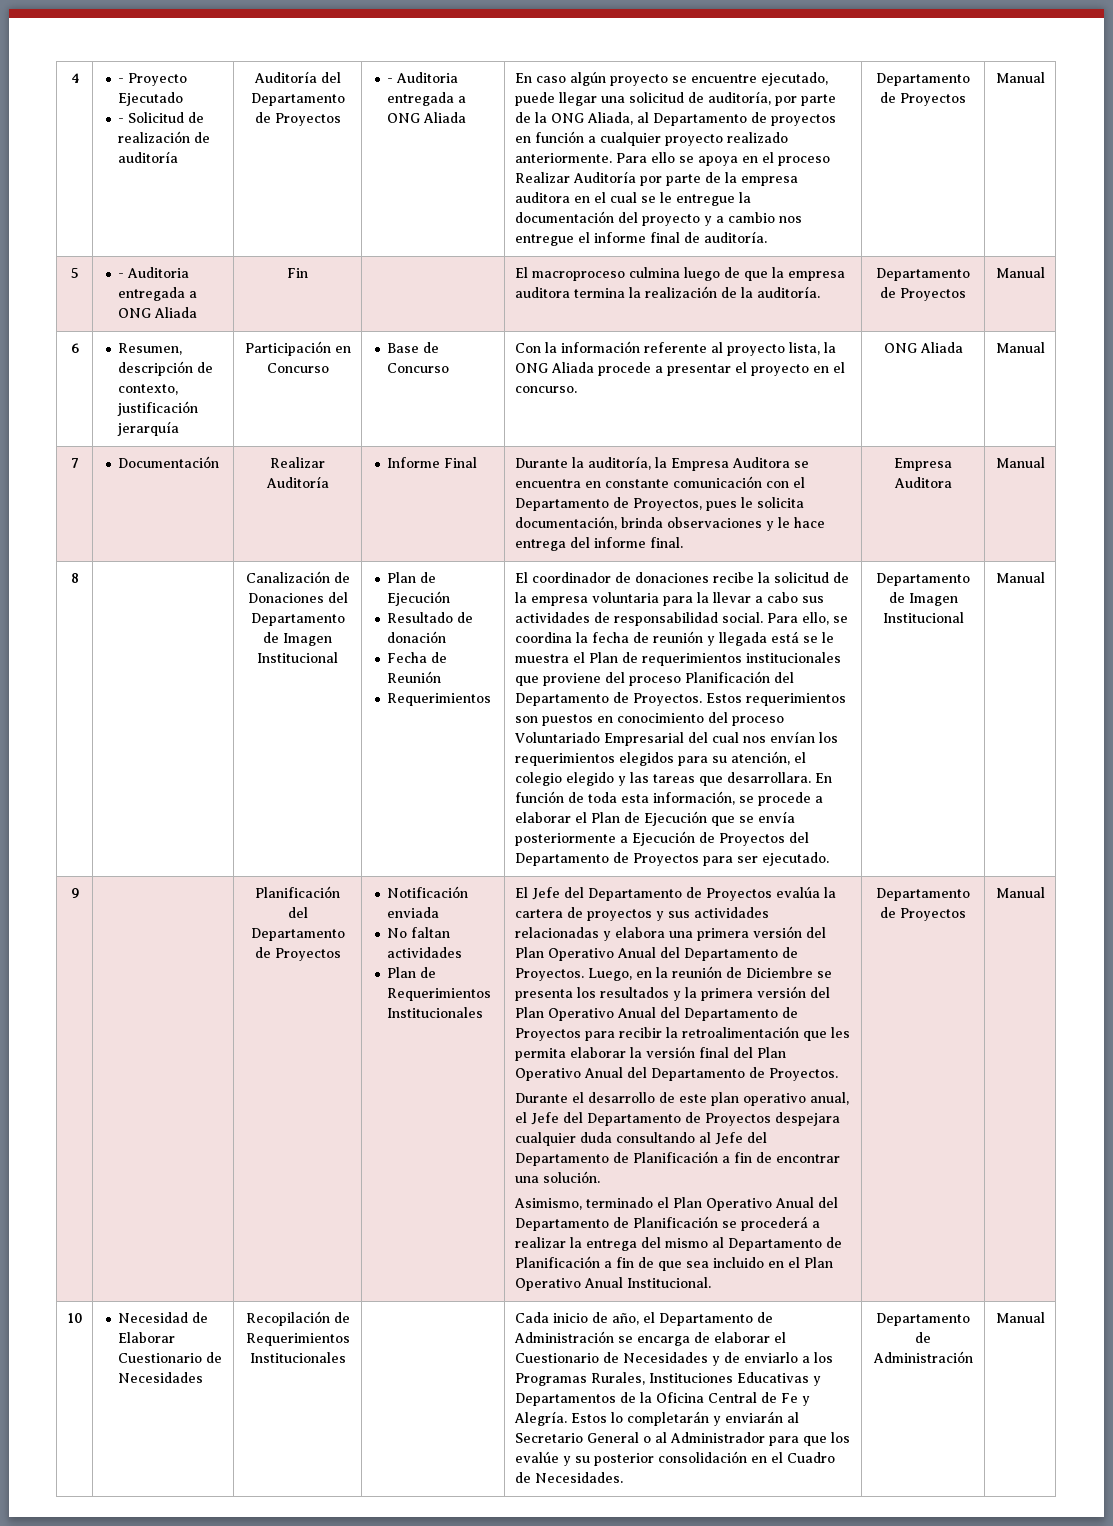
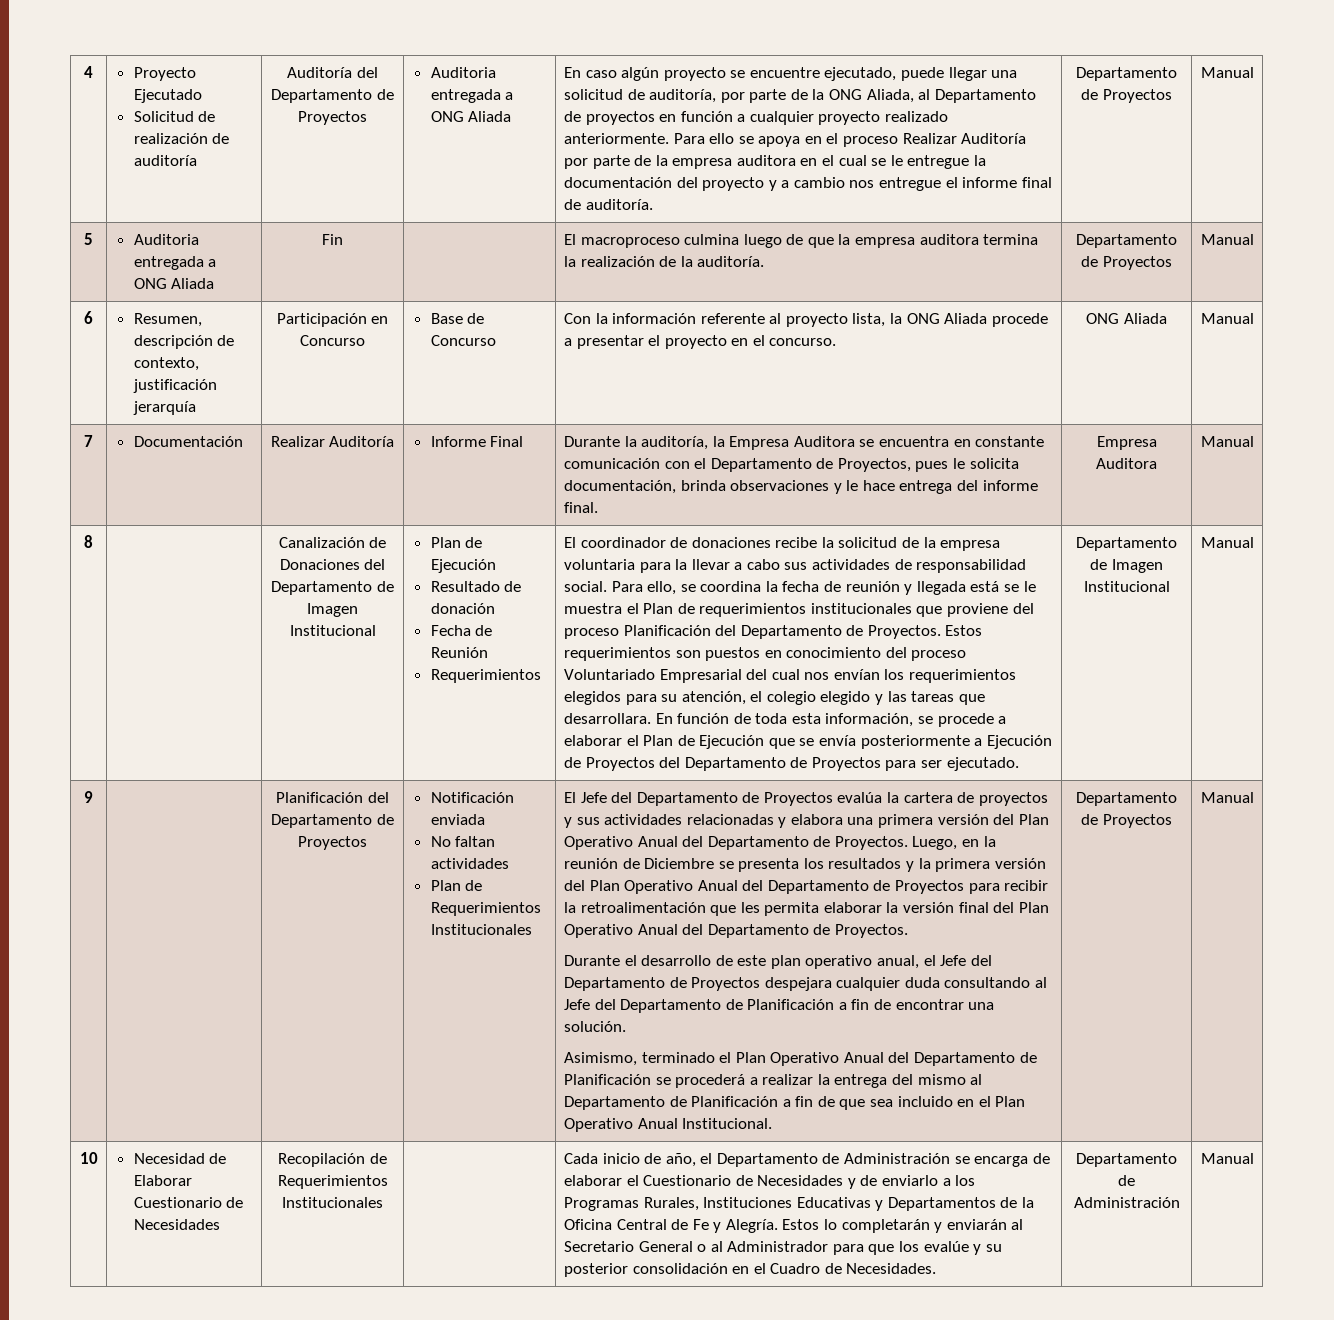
[118,78,125,83] - -> (93, 72) none
[118,118,125,123] - -> (202, 96) none
[387,78,394,83] - -> (367, 118) none
[118,273,125,278] - -> (93, 239) none

